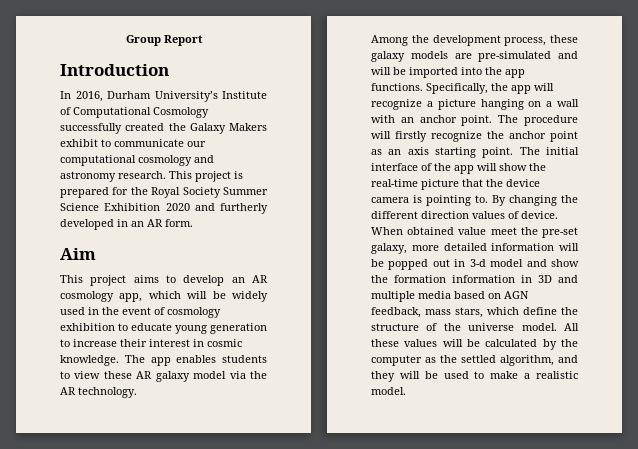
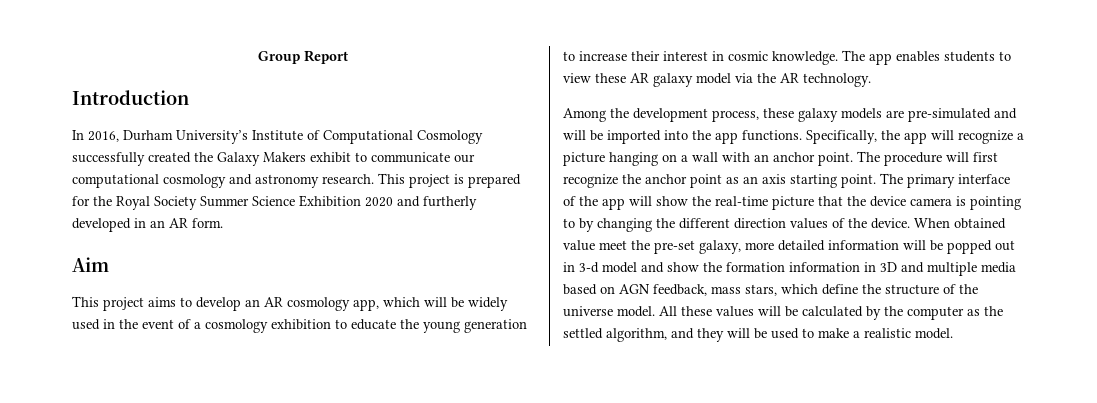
(165, 311) none -> [194,322,201,329] a
(172, 327) none -> [400,319,419,329] the
[395,131,427,142] firstly -> [973,152,998,162] first
[546,147,579,155] initial -> [907,174,955,188] primary
[475,195,506,206] to. By -> [563,218,594,232] to by
(519, 215) none -> [848,218,867,228] the

